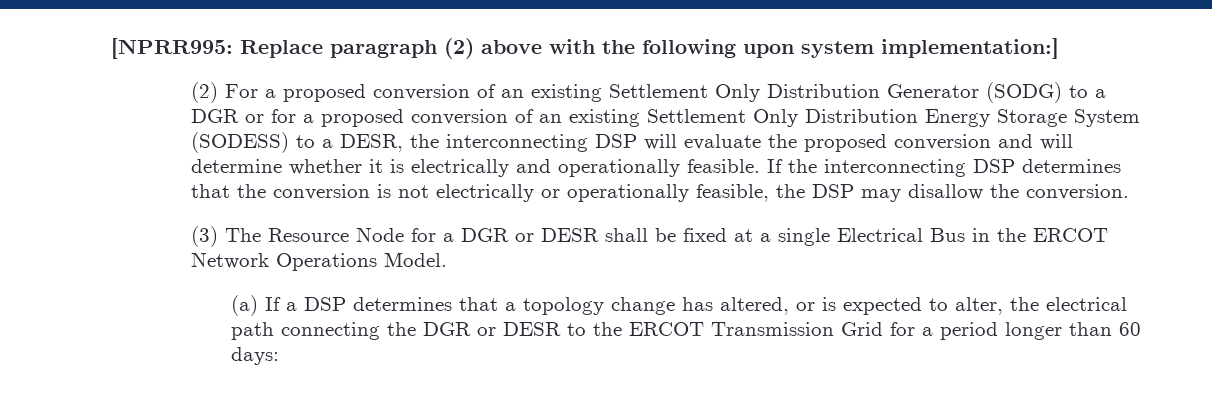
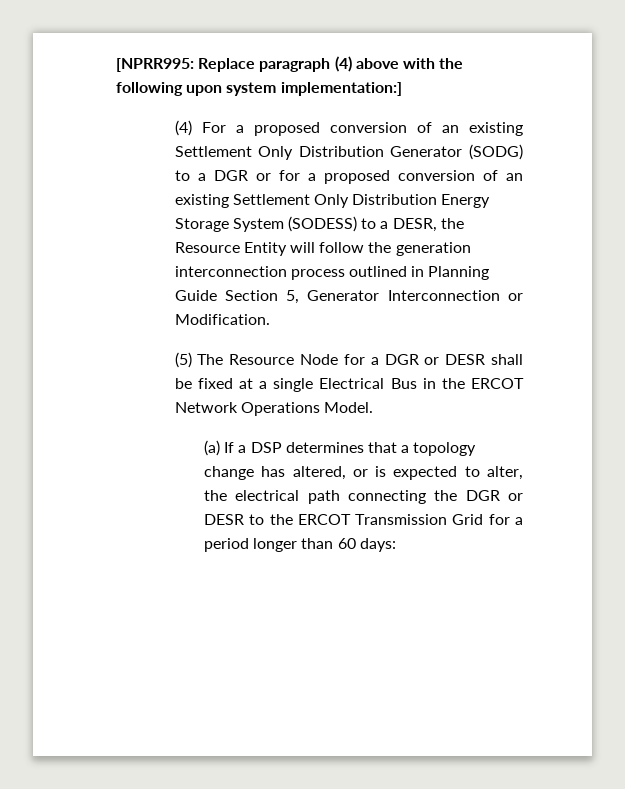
[444,38,474,59] (2) -> [334,56,352,72] (4)
[190,82,218,103] (2) -> [174,120,192,136] (4)
[445,134,1073,152] [190,159,1121,177] [190,184,1129,202] [190,226,218,247] interconnecting DSP will evaluate the proposed conversion and will determine whether it is electrically and operationally feasible. If the interconnecting DSP determines that the conversion is not electrically or operationally feasible, the DSP may disallow the conversion. // (3) -> [174,242,471,256] [174,266,490,280] [174,290,523,304] [174,314,270,325] [174,352,192,368] Resource Entity will follow the generation interconnection process outlined in Planning Guide Section 5, Generator Interconnection or Modification. // (5)

